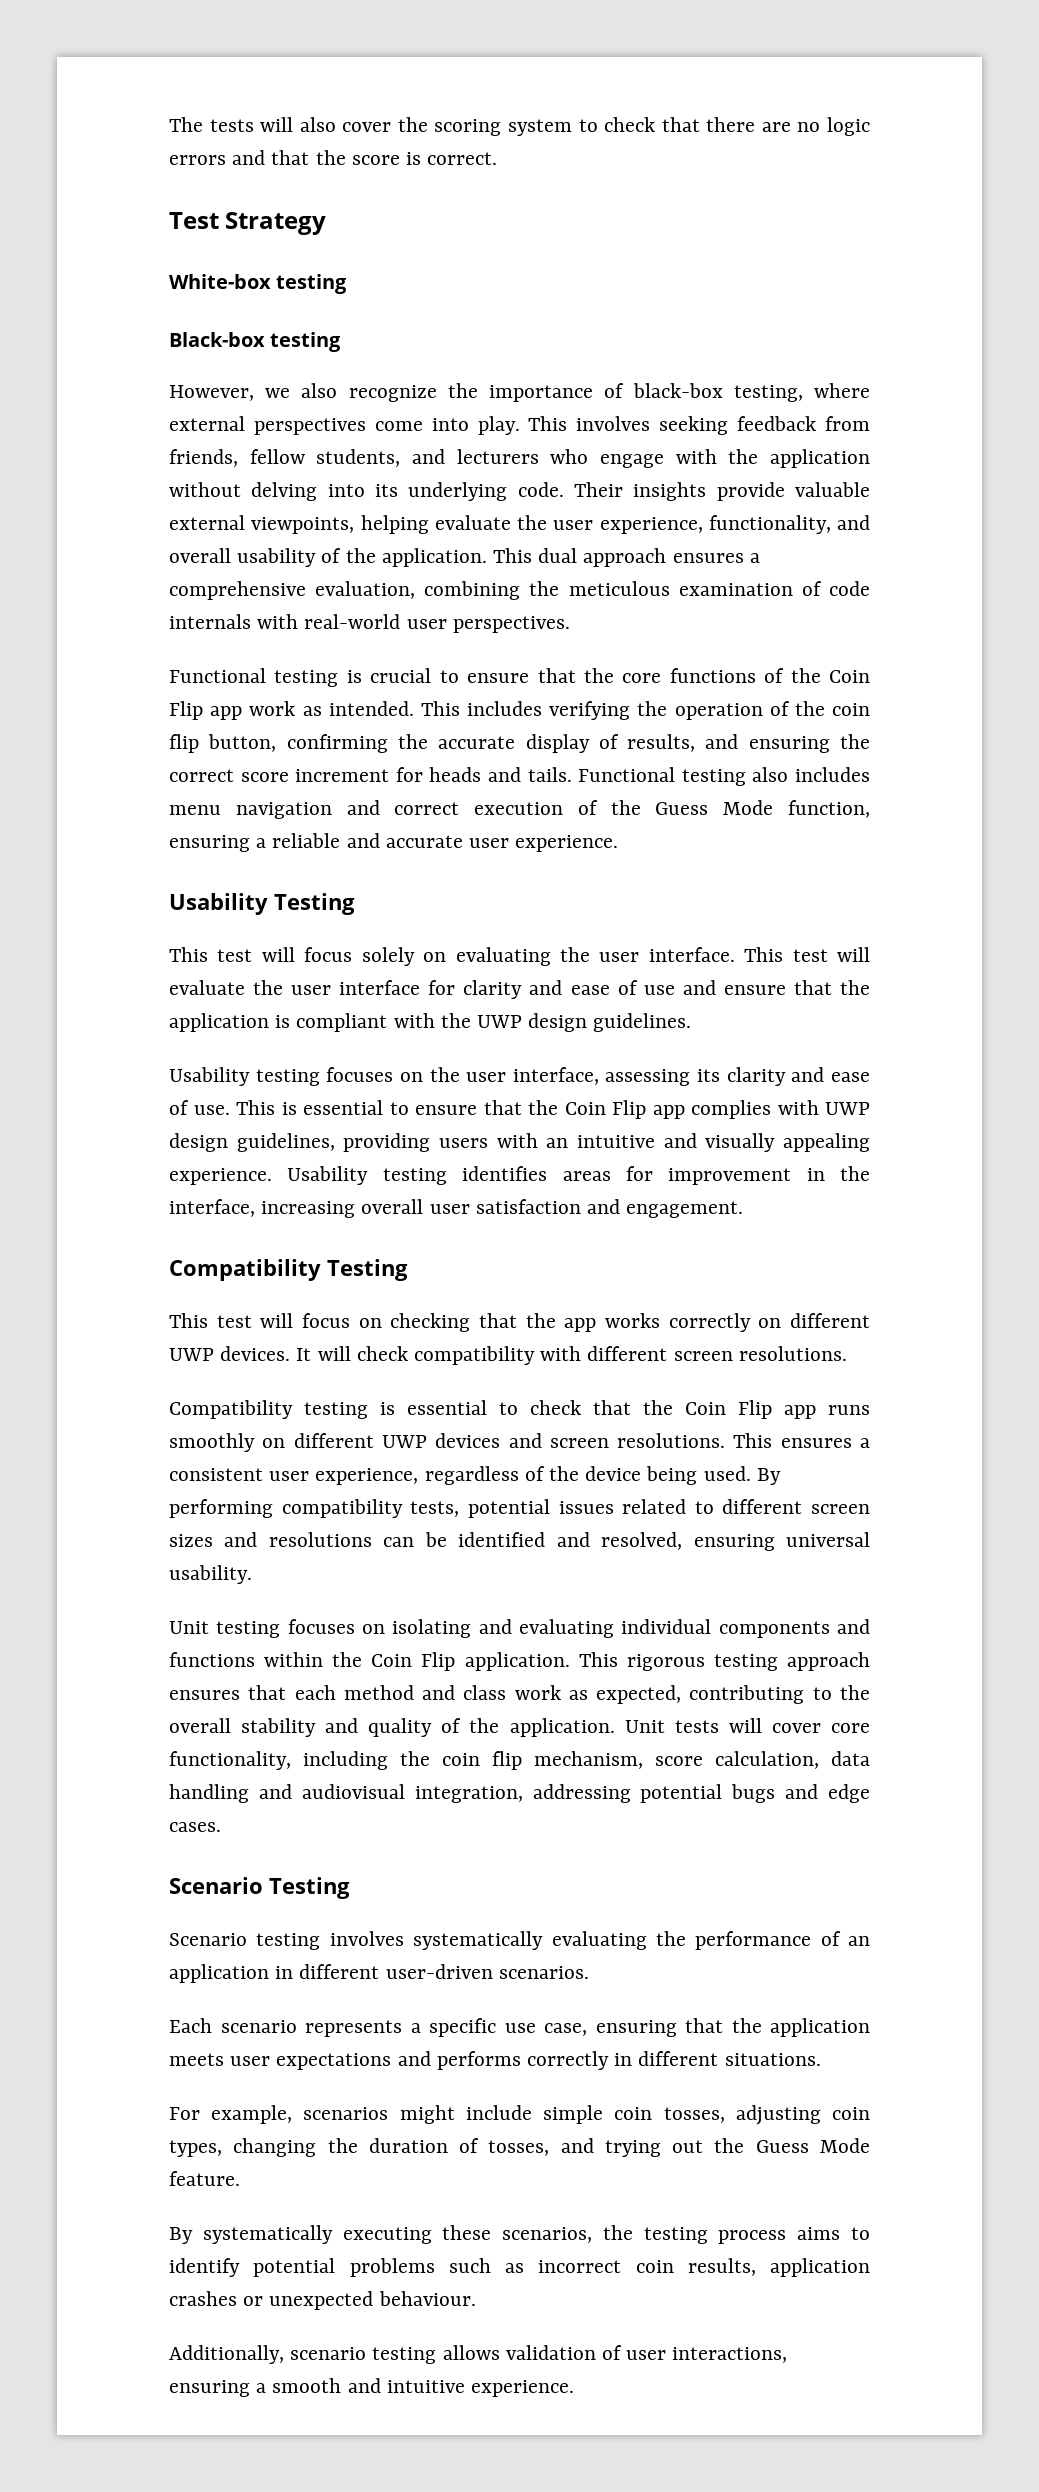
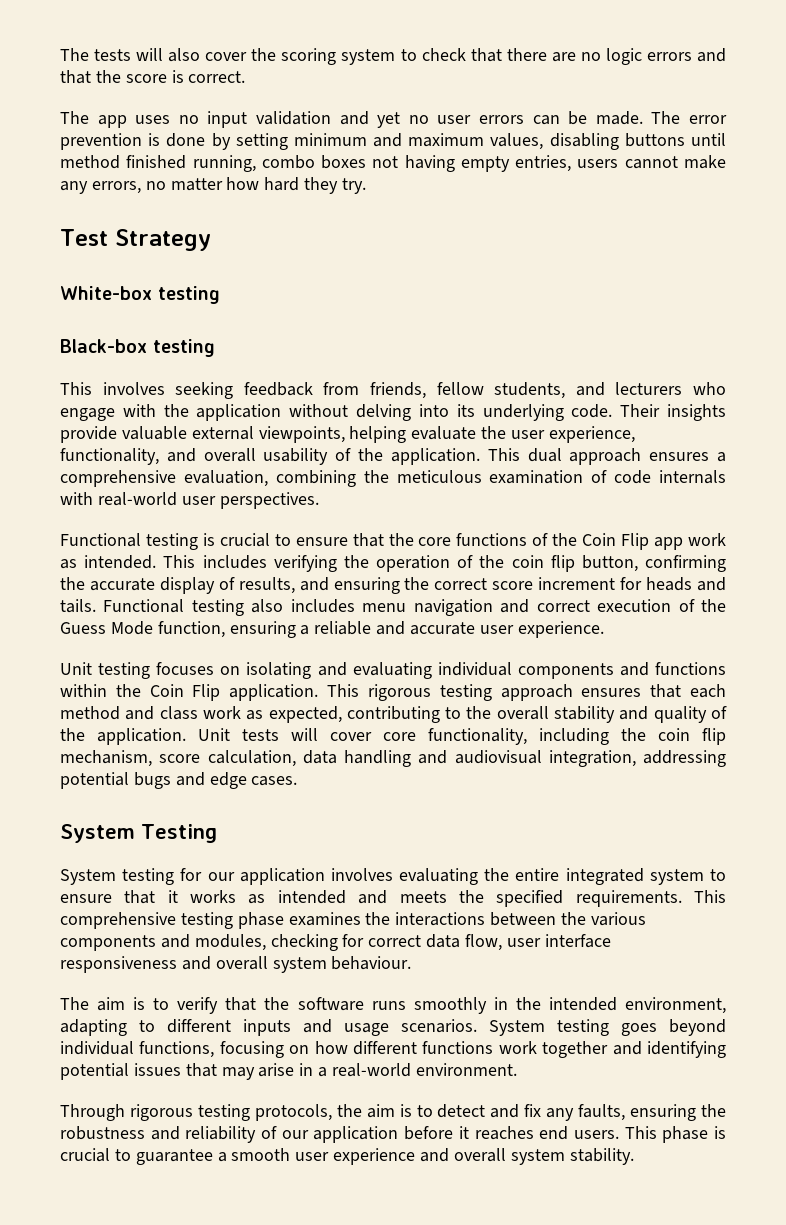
(498, 158) none -> [60,111,728,128] [60,133,726,150] [60,155,726,172] [60,177,367,194] // The app uses no input validation and yet no user errors can be made. The error prevention is done by setting minimum and maximum values, disabling buttons until method finished running, combo boxes not having empty entries, users cannot make any errors, no matter how hard they try.
[169,383,870,402] [169,416,520,435] However, we also recognize the importance of black-box testing, where external perspectives come into play. -> (215, 348) none
[169,893,355,915] [169,947,870,966] [169,980,871,999] [169,1013,692,1032] [169,1067,870,1086] [169,1100,870,1119] [169,1133,870,1152] [169,1166,870,1185] [169,1199,744,1218] [169,1259,408,1281] [169,1313,870,1332] [169,1346,847,1365] [169,1400,870,1419] [169,1433,870,1452] [169,1466,781,1485] [169,1499,870,1518] [169,1532,870,1551] [169,1565,252,1584] // Usability Testing // This test will focus solely on evaluating the user interface. This test will evaluate the user interface for clarity and ease of use and ensure that the application is compliant with the UWP design guidelines. // Usability testing focuses on the user interface, assessing its clarity and ease of use. This is essential to ensure that the Coin Flip app complies with UWP design guidelines, providing users with an intuitive and visually appealing experience. Usability testing identifies areas for improvement in the interface, increasing overall user satisfaction and engagement. // Compatibility Testing // This test will focus on checking that the app works correctly on different UWP devices. It will check compatibility with different screen resolutions. // Compatibility testing is essential to check that the Coin Flip app runs smoothly on different UWP devices and screen resolutions. This ensures a consistent user experience, regardless of the device being used. By performing compatibility tests, potential issues related to different screen sizes and resolutions can be identified and resolved, ensuring universal usability. -> (604, 629) none
[169,1877,350,1899] [169,1931,870,1950] [169,1964,589,1983] [169,2018,870,2037] [169,2051,821,2070] [169,2105,870,2125] [169,2138,870,2157] [169,2171,240,2186] [169,2225,870,2244] [169,2258,870,2277] [169,2291,476,2310] [169,2345,788,2364] [169,2378,575,2397] Scenario Testing // Scenario testing involves systematically evaluating the performance of an application in different user-driven scenarios. // Each scenario represents a specific use case, ensuring that the application meets user expectations and performs correctly in different situations. // For example, scenarios might include simple coin tosses, adjusting coin types, changing the duration of tosses, and trying out the Guess Mode feature. // By systematically executing these scenarios, the testing process aims to identify potential problems such as incorrect coin results, application crashes or unexpected behaviour. // Additionally, scenario testing allows validation of user interactions, ensuring a smooth and intuitive experience. -> [60,824,217,843] [60,868,726,885] [60,890,726,907] [60,912,646,929] [60,934,611,951] [60,956,412,973] [60,997,727,1014] [60,1019,726,1036] [60,1041,726,1058] [60,1063,517,1080] [60,1104,727,1121] [60,1126,727,1143] [60,1148,634,1165] System Testing // System testing for our application involves evaluating the entire integrated system to ensure that it works as intended and meets the specified requirements. This comprehensive testing phase examines the interactions between the various components and modules, checking for correct data flow, user interface responsiveness and overall system behaviour. // The aim is to verify that the software runs smoothly in the intended environment, adapting to different inputs and usage scenarios. System testing goes beyond individual functions, focusing on how different functions work together and identifying potential issues that may arise in a real-world environment. // Through rigorous testing protocols, the aim is to detect and fix any faults, ensuring the robustness and reliability of our application before it reaches end users. This phase is crucial to guarantee a smooth user experience and overall system stability.

